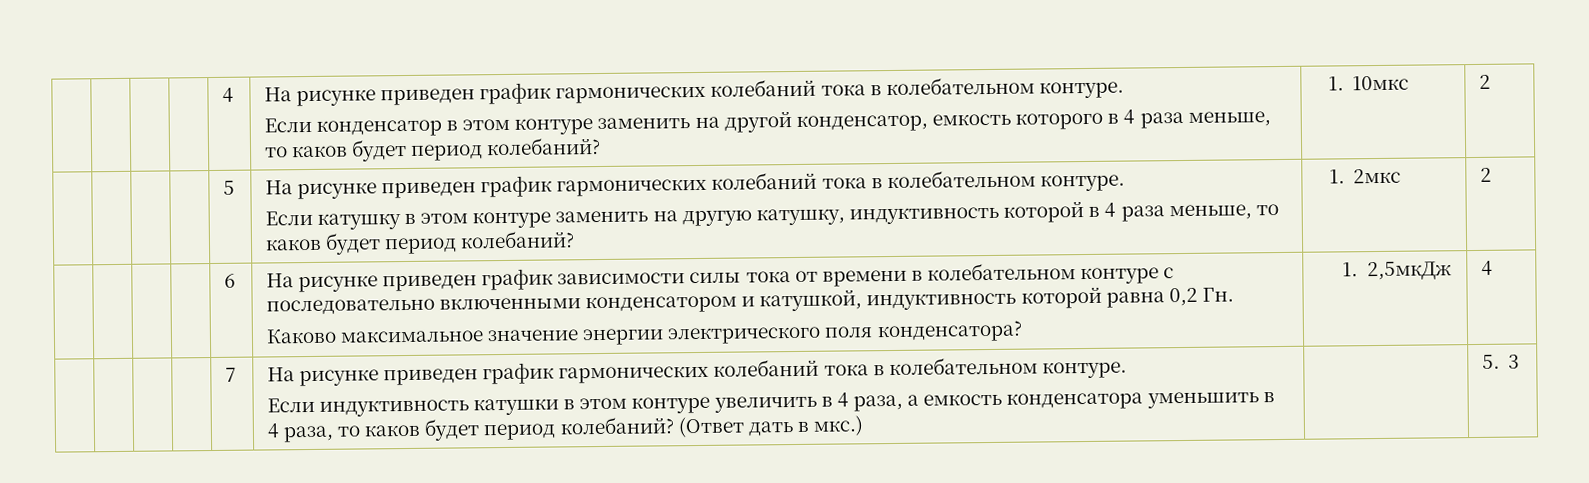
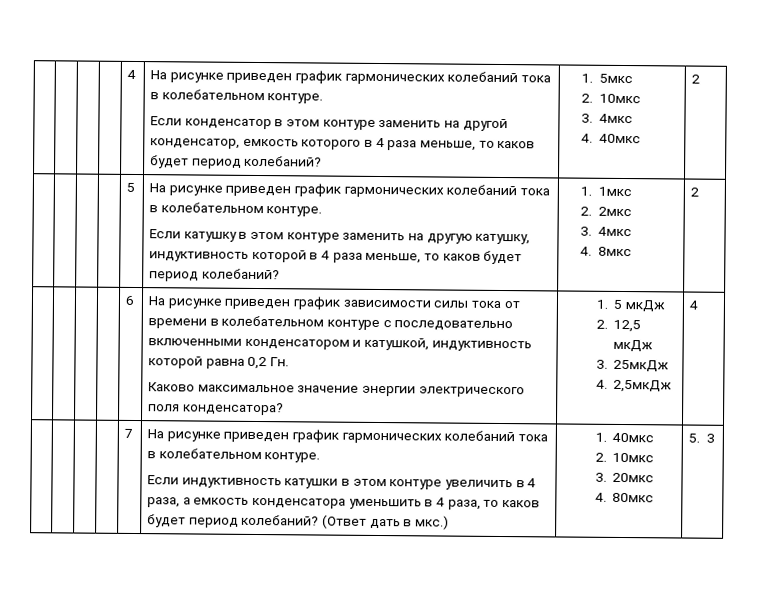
[1352,75,1410,91] 10мкс -> [599,73,634,84] [581,93,642,104] [581,113,634,124] [581,133,642,144] 5мкс // 2. 10мкс // 3. 4мкс // 4. 40мкс
(1345, 176) none -> [598,186,633,197] [580,206,593,216] 1мкс // 2.
(1402, 176) none -> [580,226,633,237] [580,246,633,257] // 3. 4мкс // 4. 8мкс
(1359, 269) none -> [613,299,666,313] [595,319,642,333] [613,339,654,353] [595,359,670,373] [595,379,608,389] 5 мкДж // 2. 12,5 мкДж // 3. 25мкДж // 4.
(864, 425) none -> [594,432,655,443] [594,452,655,463] [594,472,655,483] [594,492,655,503] 1. 40мкс // 2. 10мкс // 3. 20мкс // 4. 80мкс

